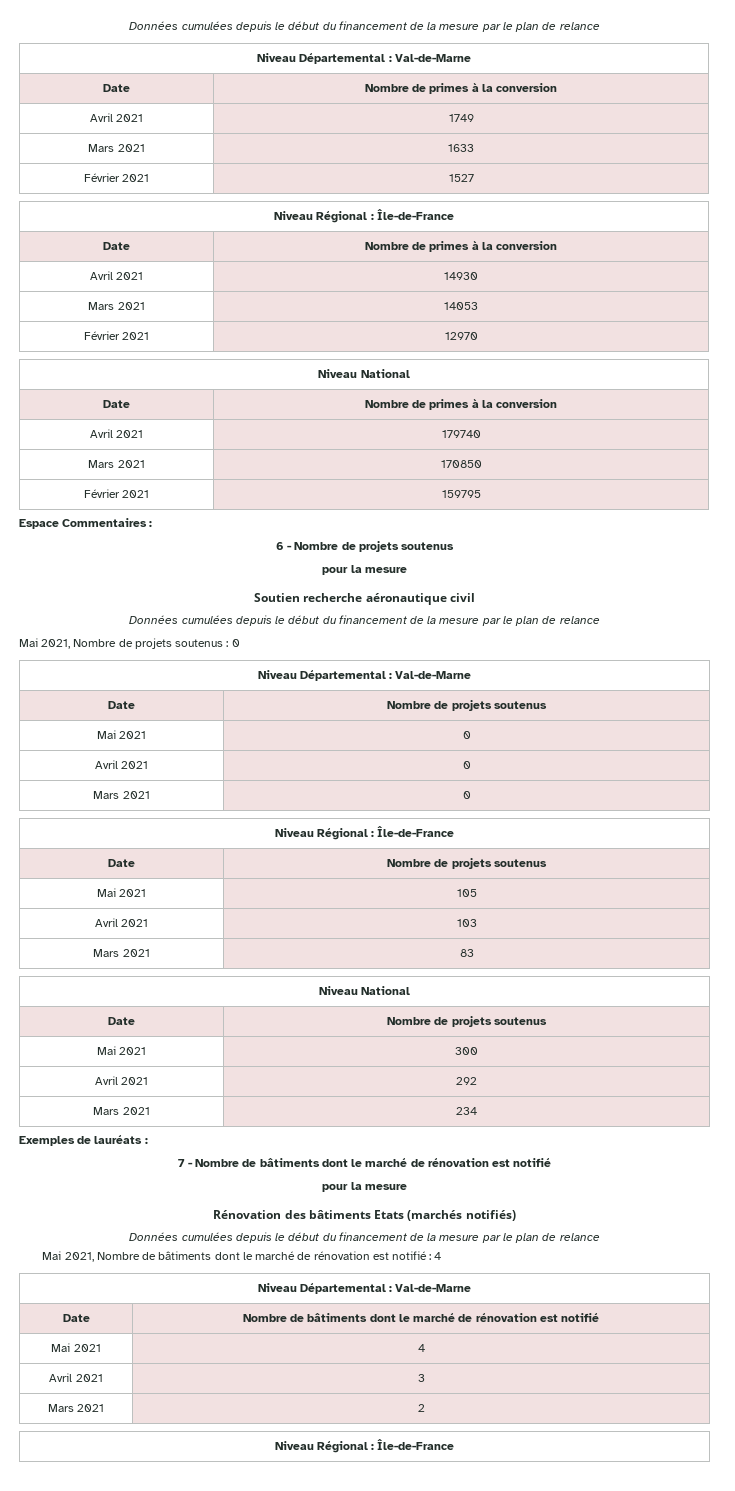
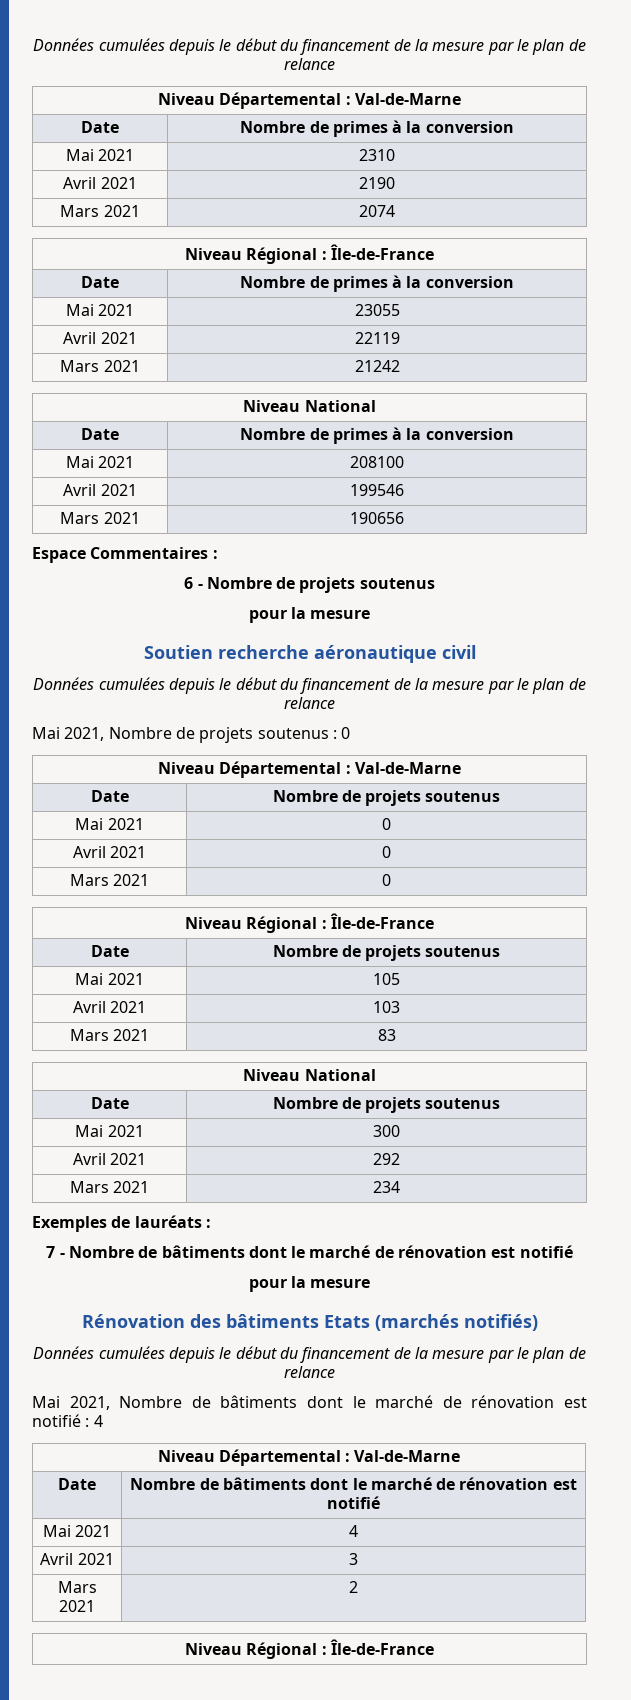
[89,113,144,122] [448,114,474,122] [88,144,145,152] [448,144,474,152] [83,173,150,182] [448,174,474,182] // Avril 2021 | 1749 // Mars 2021 | 1633 // Février 2021 | 1527 -> [65,149,135,161] [359,149,395,161] [63,177,137,189] [359,177,395,189] [60,205,140,217] [359,205,395,217] // Mai 2021 | 2310 // Avril 2021 | 2190 // Mars 2021 | 2074
[89,271,144,280] [444,272,478,280] [88,302,145,310] [444,302,478,310] [83,331,150,340] [444,332,478,340] // Avril 2021 | 14930 // Mars 2021 | 14053 // Février 2021 | 12970 -> [65,304,135,316] [354,304,400,316] [63,332,137,344] [354,332,400,344] [60,360,140,372] [354,360,400,372] // Mai 2021 | 23055 // Avril 2021 | 22119 // Mars 2021 | 21242
[89,429,144,438] [441,430,481,438] [88,460,145,468] [440,460,482,468] [83,489,150,498] [441,490,481,498] // Avril 2021 | 179740 // Mars 2021 | 170850 // Février 2021 | 159795 -> [65,456,135,468] [350,456,404,468] [63,484,137,496] [350,484,404,496] [60,512,140,524] [350,512,404,524] // Mai 2021 | 208100 // Avril 2021 | 199546 // Mars 2021 | 190656

